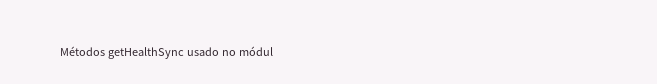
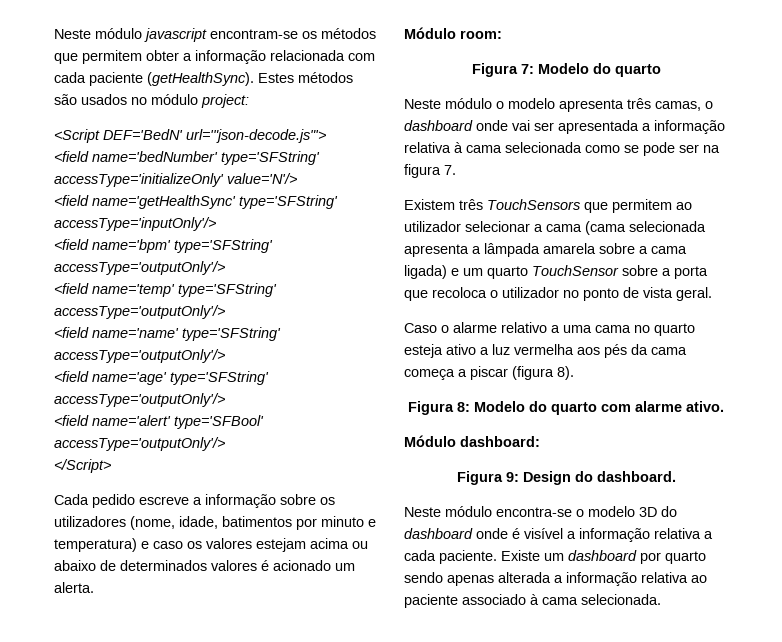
[60,46,273,59] Métodos getHealthSync usado no módul -> [54,28,376,42] [54,50,375,64] [54,72,353,86] [54,94,249,108] [54,129,326,143] [54,151,320,165] [54,173,297,187] [54,195,338,209] [54,217,216,231] [54,239,273,253] [54,261,225,275] [54,283,277,297] [54,305,225,319] [54,327,281,341] [54,349,225,363] [54,371,269,385] [54,393,225,407] [54,415,264,429] [54,437,225,451] [54,459,111,473] [54,494,335,508] [54,516,376,530] [54,538,368,552] [54,560,355,571] [54,582,94,593] [404,27,502,39] [471,63,661,77] [404,98,713,112] [404,120,725,134] [404,142,720,156] [404,164,456,178] [404,199,692,213] [404,221,706,235] [404,243,687,257] [404,265,708,279] [404,287,712,301] [404,322,695,336] [404,344,687,358] [404,366,574,380] [408,401,724,415] [404,435,540,447] [456,471,676,485] [404,506,677,517] [404,528,713,542] [404,550,706,564] [404,572,707,586] [404,594,661,608] Neste módulo javascript encontram-se os métodos que permitem obter a informação relacionada com cada paciente (getHealthSync). Estes métodos são usados no módulo project: // <Script DEF='BedN' url='"json-decode.js"'> // <field name='bedNumber' type='SFString' accessType='initializeOnly' value='N'/> // <field name='getHealthSync' type='SFString' accessType='inputOnly'/> // <field name='bpm' type='SFString' accessType='outputOnly'/> // <field name='temp' type='SFString' accessType='outputOnly'/> // <field name='name' type='SFString' accessType='outputOnly'/> // <field name='age' type='SFString' accessType='outputOnly'/> // <field name='alert' type='SFBool' accessType='outputOnly'/> // </Script> // Cada pedido escreve a informação sobre os utilizadores (nome, idade, batimentos por minuto e temperatura) e caso os valores estejam acima ou abaixo de determinados valores é acionado um alerta. // Módulo room: // Figura 7: Modelo do quarto // Neste módulo o modelo apresenta três camas, o dashboard onde vai ser apresentada a informação relativa à cama selecionada como se pode ser na figura 7. // Existem três TouchSensors que permitem ao utilizador selecionar a cama (cama selecionada apresenta a lâmpada amarela sobre a cama ligada) e um quarto TouchSensor sobre a porta que recoloca o utilizador no ponto de vista geral. // Caso o alarme relativo a uma cama no quarto esteja ativo a luz vermelha aos pés da cama começa a piscar (figura 8). // Figura 8: Modelo do quarto com alarme ativo. // Módulo dashboard: // Figura 9: Design do dashboard. // Neste módulo encontra-se o modelo 3D do dashboard onde é visível a informação relativa a cada paciente. Existe um dashboard por quarto sendo apenas alterada a informação relativa ao paciente associado à cama selecionada.

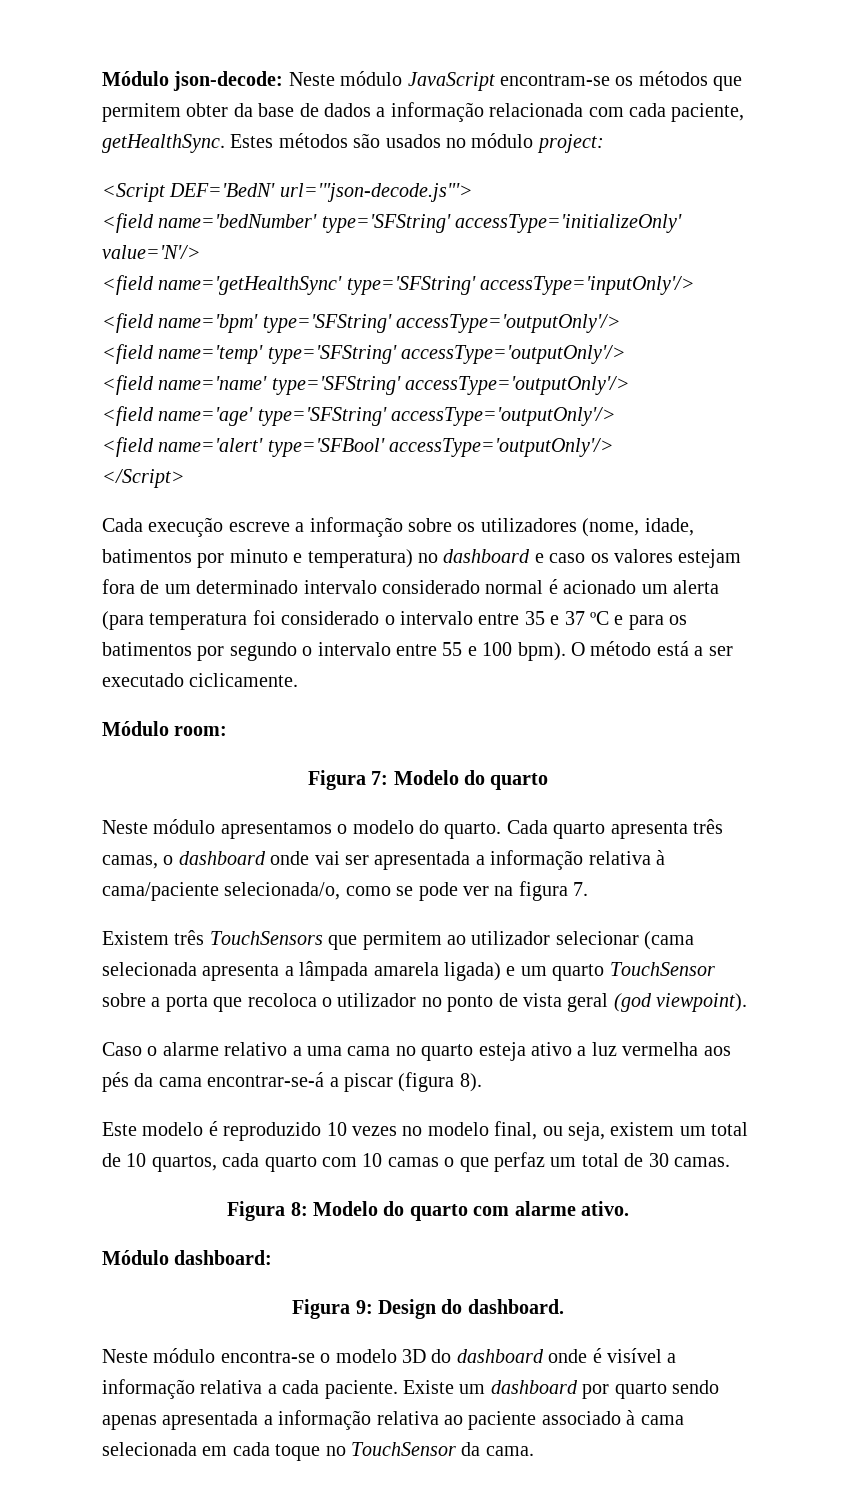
[54,28,207,42] Neste módulo javascript -> [102,71,495,91] Módulo json-decode: Neste módulo JavaScript
(179, 55) none -> [233,103,371,117] da base de dados
[89,72,254,86] paciente (getHealthSync). -> [671,103,745,122] [102,134,225,153] paciente, getHealthSync.
[92,494,135,508] pedido -> [148,517,224,537] execução
(137, 545) none -> [418,549,531,563] no dashboard
[310,538,368,549] [54,560,355,571] [54,582,94,593] acima ou abaixo de determinados valores é acionado um alerta. -> [102,579,719,594] [102,610,688,630] [102,641,733,661] [102,673,299,687] fora de um determinado intervalo considerado normal é acionado um alerta (para temperatura foi considerado o intervalo entre 35 e 37 ºC e para os batimentos por segundo o intervalo entre 55 e 100 bpm). O método está a ser executado ciclicamente.
[496,98,555,109] o modelo -> [220,820,606,839] apresentamos o modelo do quarto. Cada quarto
[466,142,582,153] cama selecionada -> [102,882,341,901] cama/paciente selecionada/o,
[679,144,699,153] ser -> [462,886,489,896] ver
[534,224,582,232] a cama -> (639, 938) none
[599,243,687,254] sobre a cama -> (439, 969) none
[676,287,712,301] geral. -> [567,993,748,1012] geral (god viewpoint).
[404,369,455,380] começa -> [207,1072,325,1087] encontrar-se-á
(574, 373) none -> [102,1121,749,1141] [102,1152,730,1172] // Este modelo é reproduzido 10 vezes no modelo final, ou seja, existem um total de 10 quartos, cada quarto com 10 camas o que perfaz um total de 30 camas.
[498,572,551,583] alterada -> [162,1411,259,1430] apresentada
[581,594,661,605] selecionada. -> [102,1442,534,1461] selecionada em cada toque no TouchSensor da cama.

